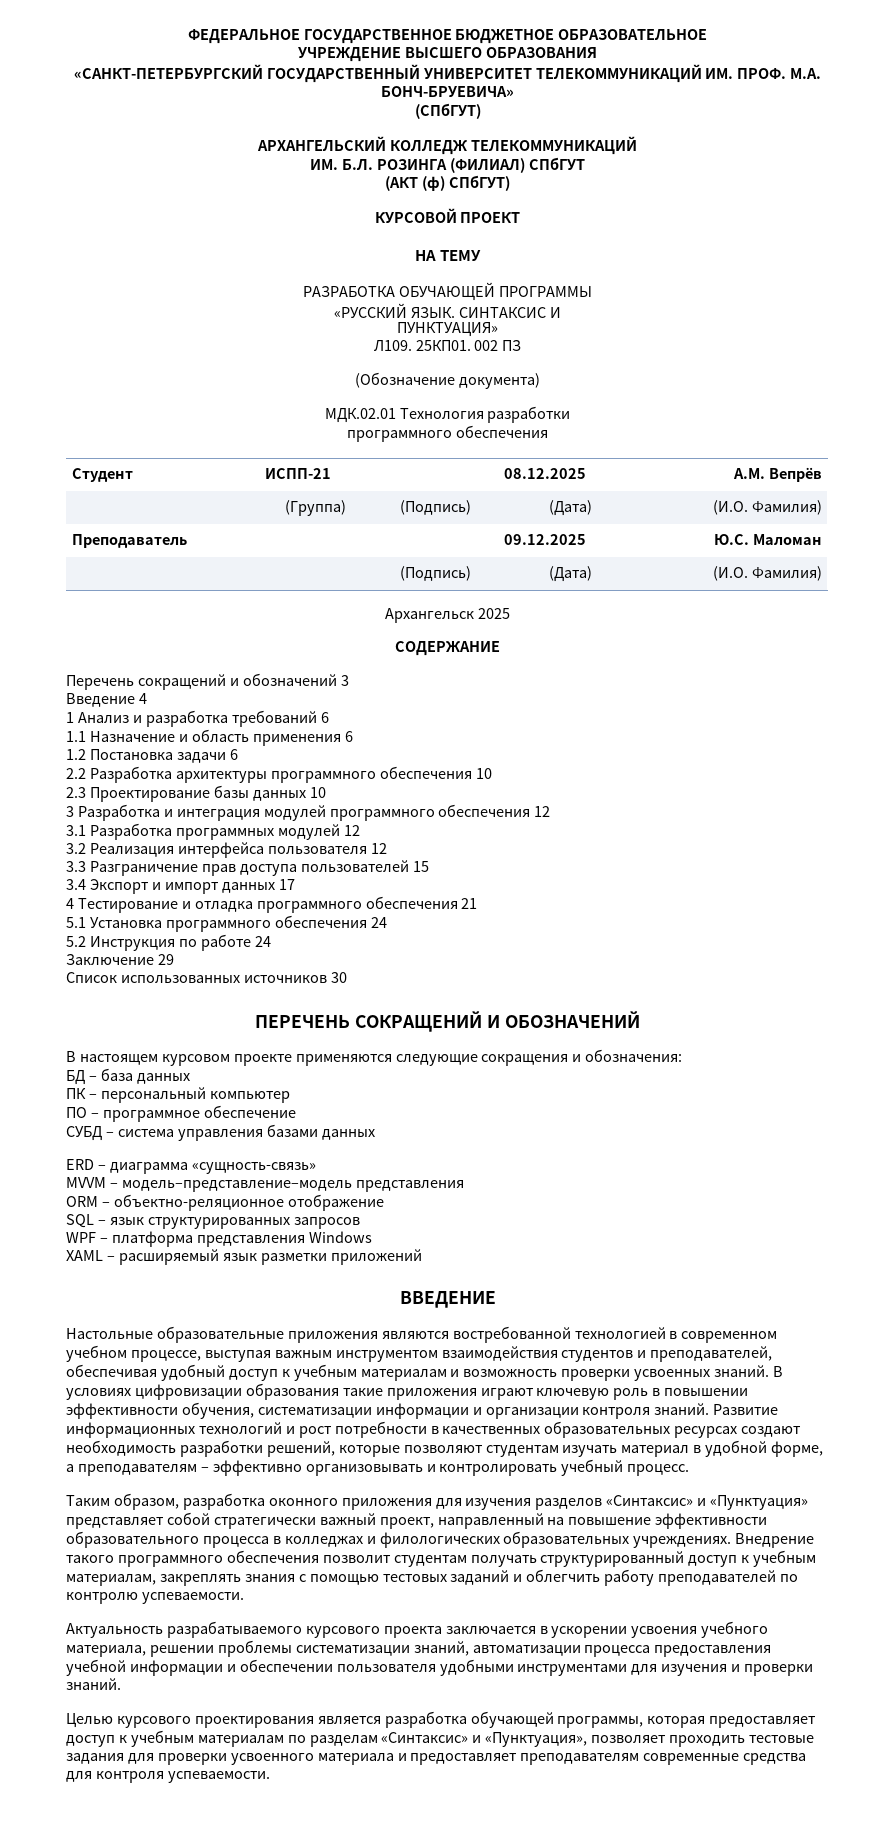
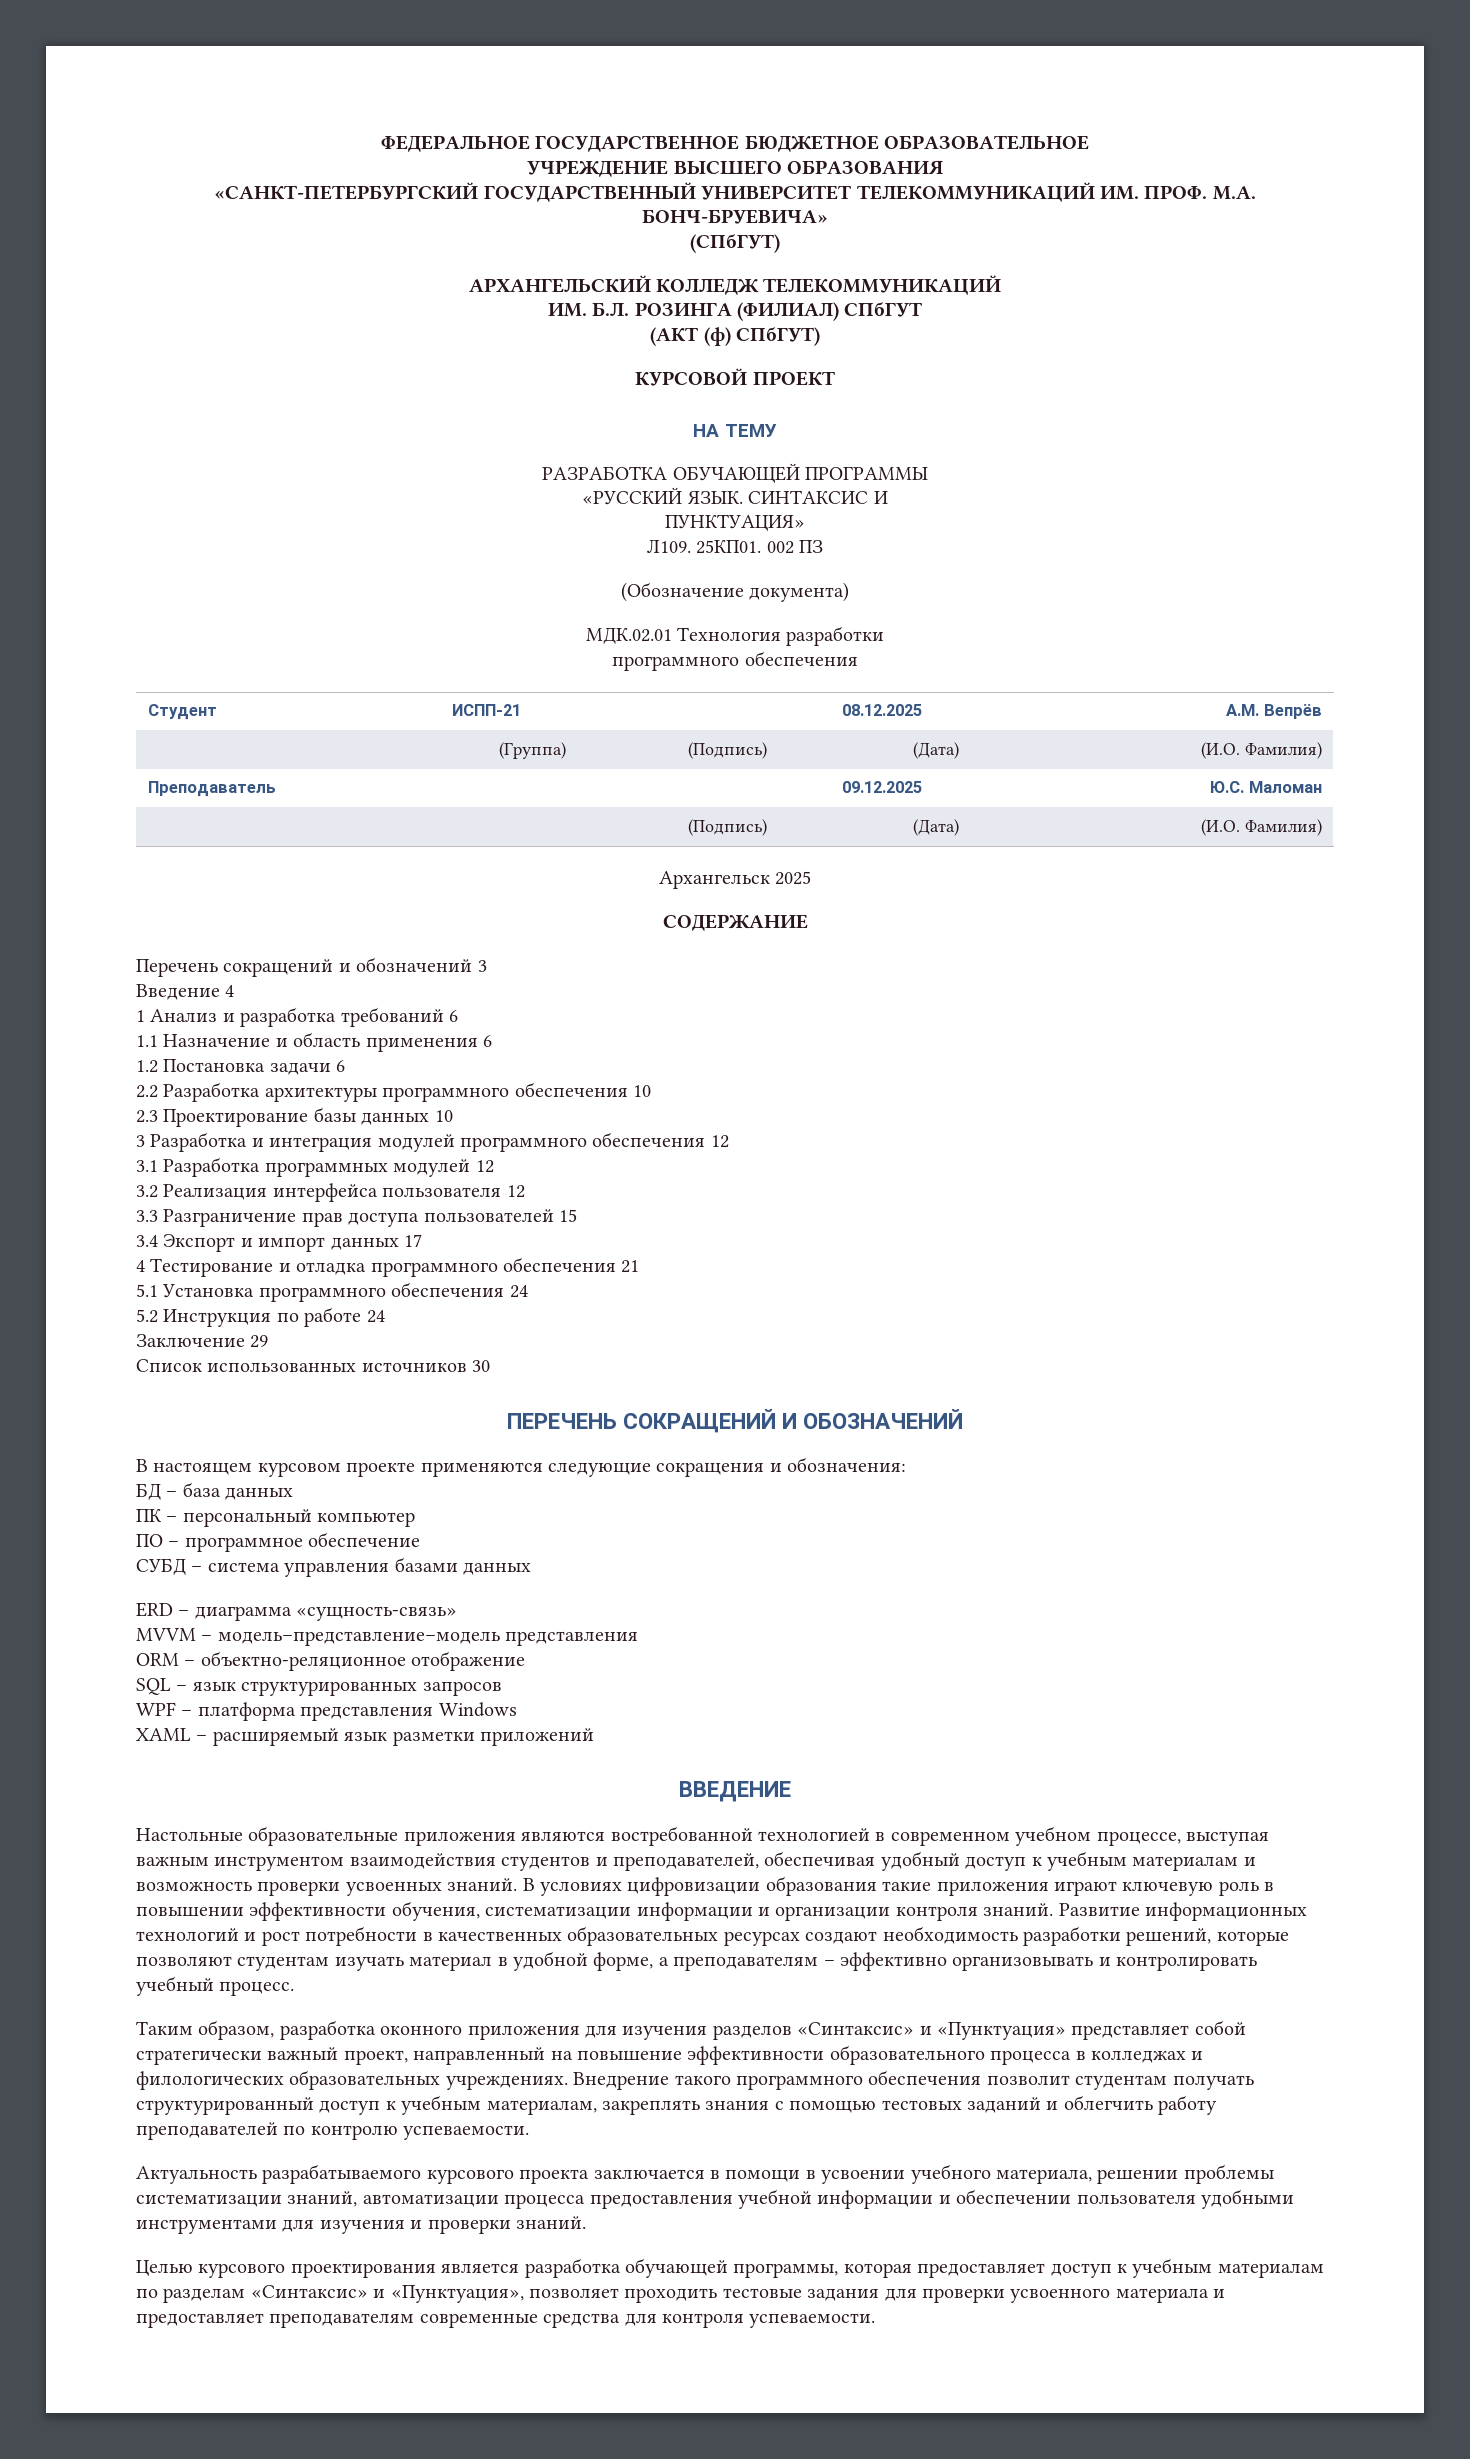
[551,1626,698,1638] ускорении усвоения -> [725,2170,906,2184] помощи в усвоении

